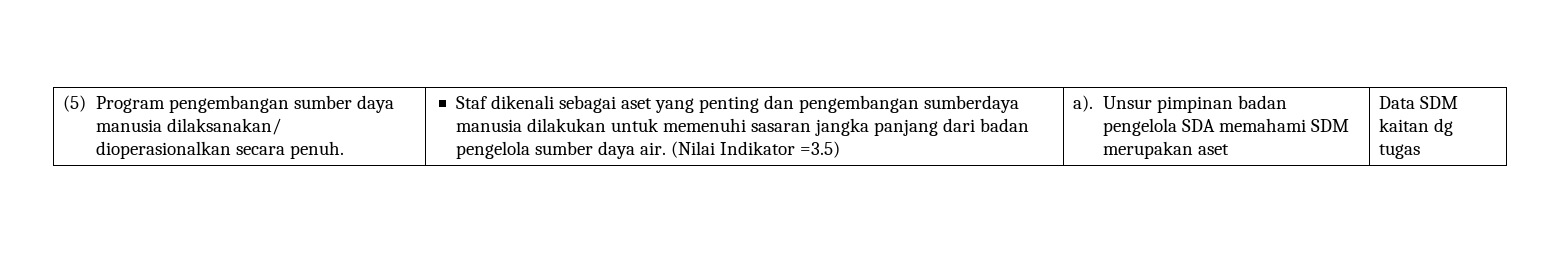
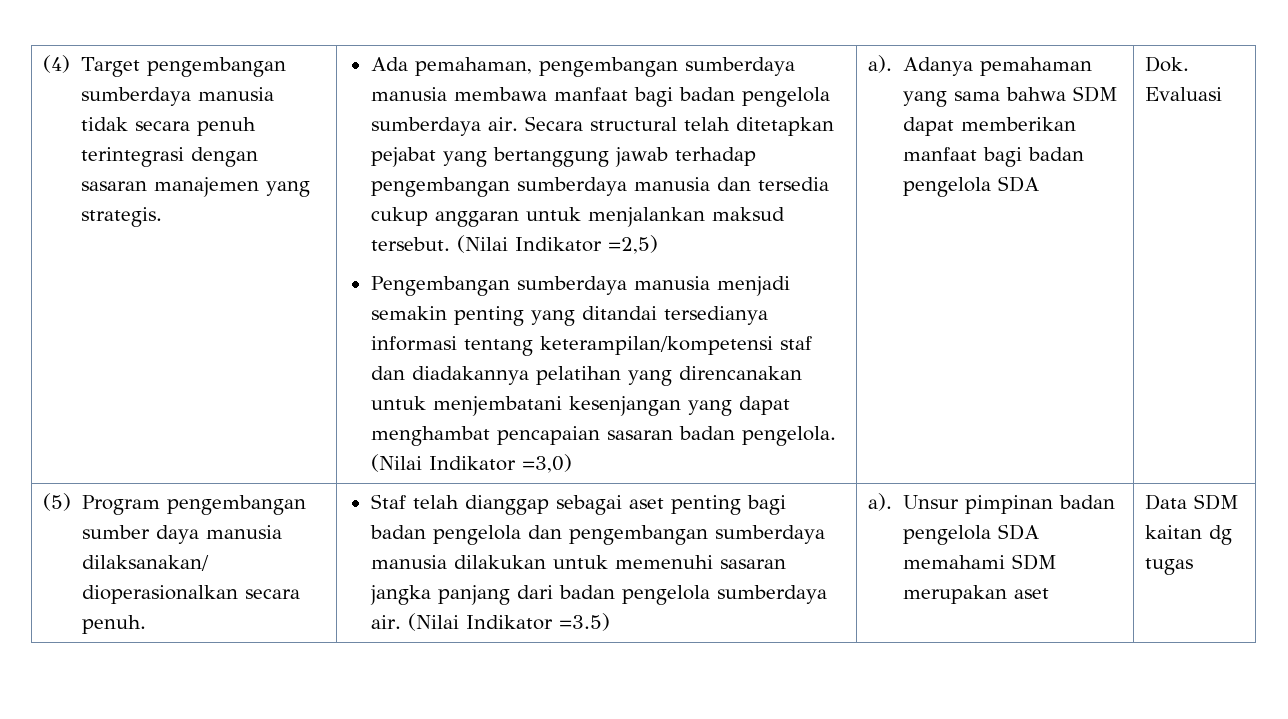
(63, 103) none -> [43,55,287,77] [80,87,274,106] [80,117,256,136] [80,147,258,167] [80,177,310,197] [80,207,162,227] [370,57,795,77] [370,87,830,107] [370,116,834,136] [370,147,756,167] [370,177,829,197] [370,207,785,227] [370,235,658,254] [370,276,790,296] [370,306,768,326] [370,336,812,356] [370,366,802,386] [370,396,790,416] [370,426,836,446] [370,454,572,473] [868,55,1092,76] [902,86,1118,107] [902,117,1076,136] [902,147,1084,167] [902,176,1039,197] [1145,56,1190,72] [1145,87,1223,101] (4) Target pengembangan sumberdaya manusia tidak secara penuh terintegrasi dengan sasaran manajemen yang strategis. | Ada pemahaman, pengembangan sumberdaya manusia membawa manfaat bagi badan pengelola sumberdaya air. Secara structural telah ditetapkan pejabat yang bertanggung jawab terhadap pengembangan sumberdaya manusia dan tersedia cukup anggaran untuk menjalankan maksud tersebut. (Nilai Indikator =2,5) // Pengembangan sumberdaya manusia menjadi semakin penting yang ditandai tersedianya informasi tentang keterampilan/kompetensi staf dan diadakannya pelatihan yang direncanakan untuk menjembatani kesenjangan yang dapat menghambat pencapaian sasaran badan pengelola. (Nilai Indikator =3,0) | a). Adanya pemahaman yang sama bahwa SDM dapat memberikan manfaat bagi badan pengelola SDA | Dok. Evaluasi //
[490,95,759,113] dikenali sebagai aset yang penting -> [412,495,786,515] [369,525,521,545] telah dianggap sebagai aset penting bagi badan pengelola
[534,141,635,159] sumber daya -> [716,585,827,604] sumberdaya

